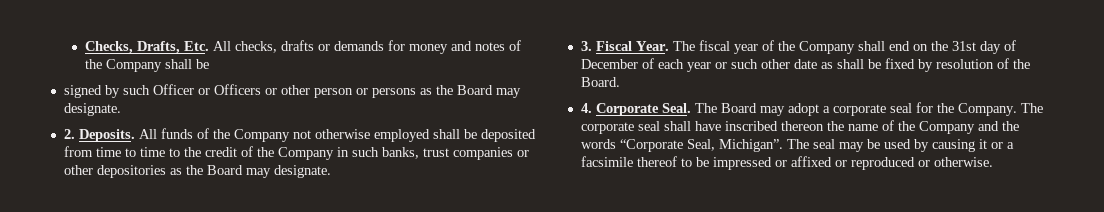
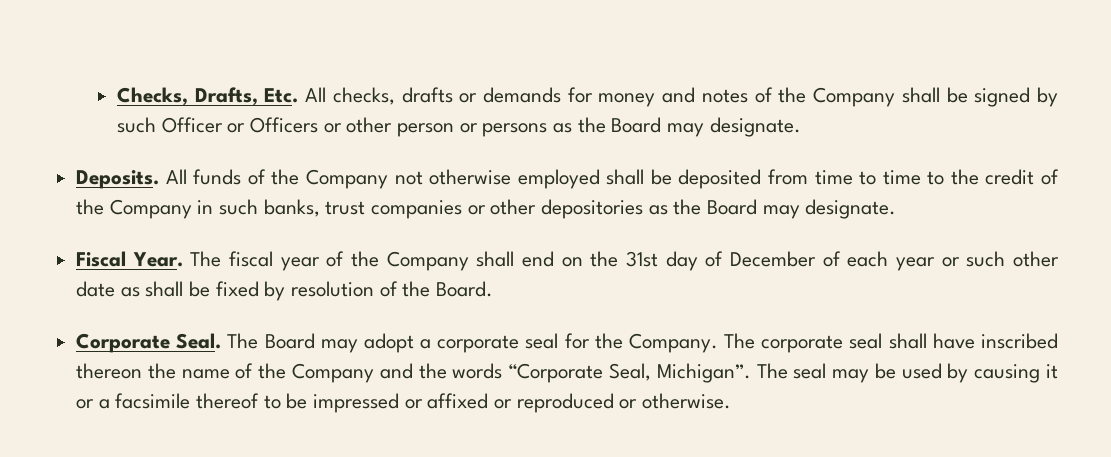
(210, 64) // -> (968, 95) none
[63,129,75,139] 2. -> (801, 127) none
[580,41,592,51] 3. -> (897, 209) none
[580,103,592,113] 4. -> (494, 289) none

